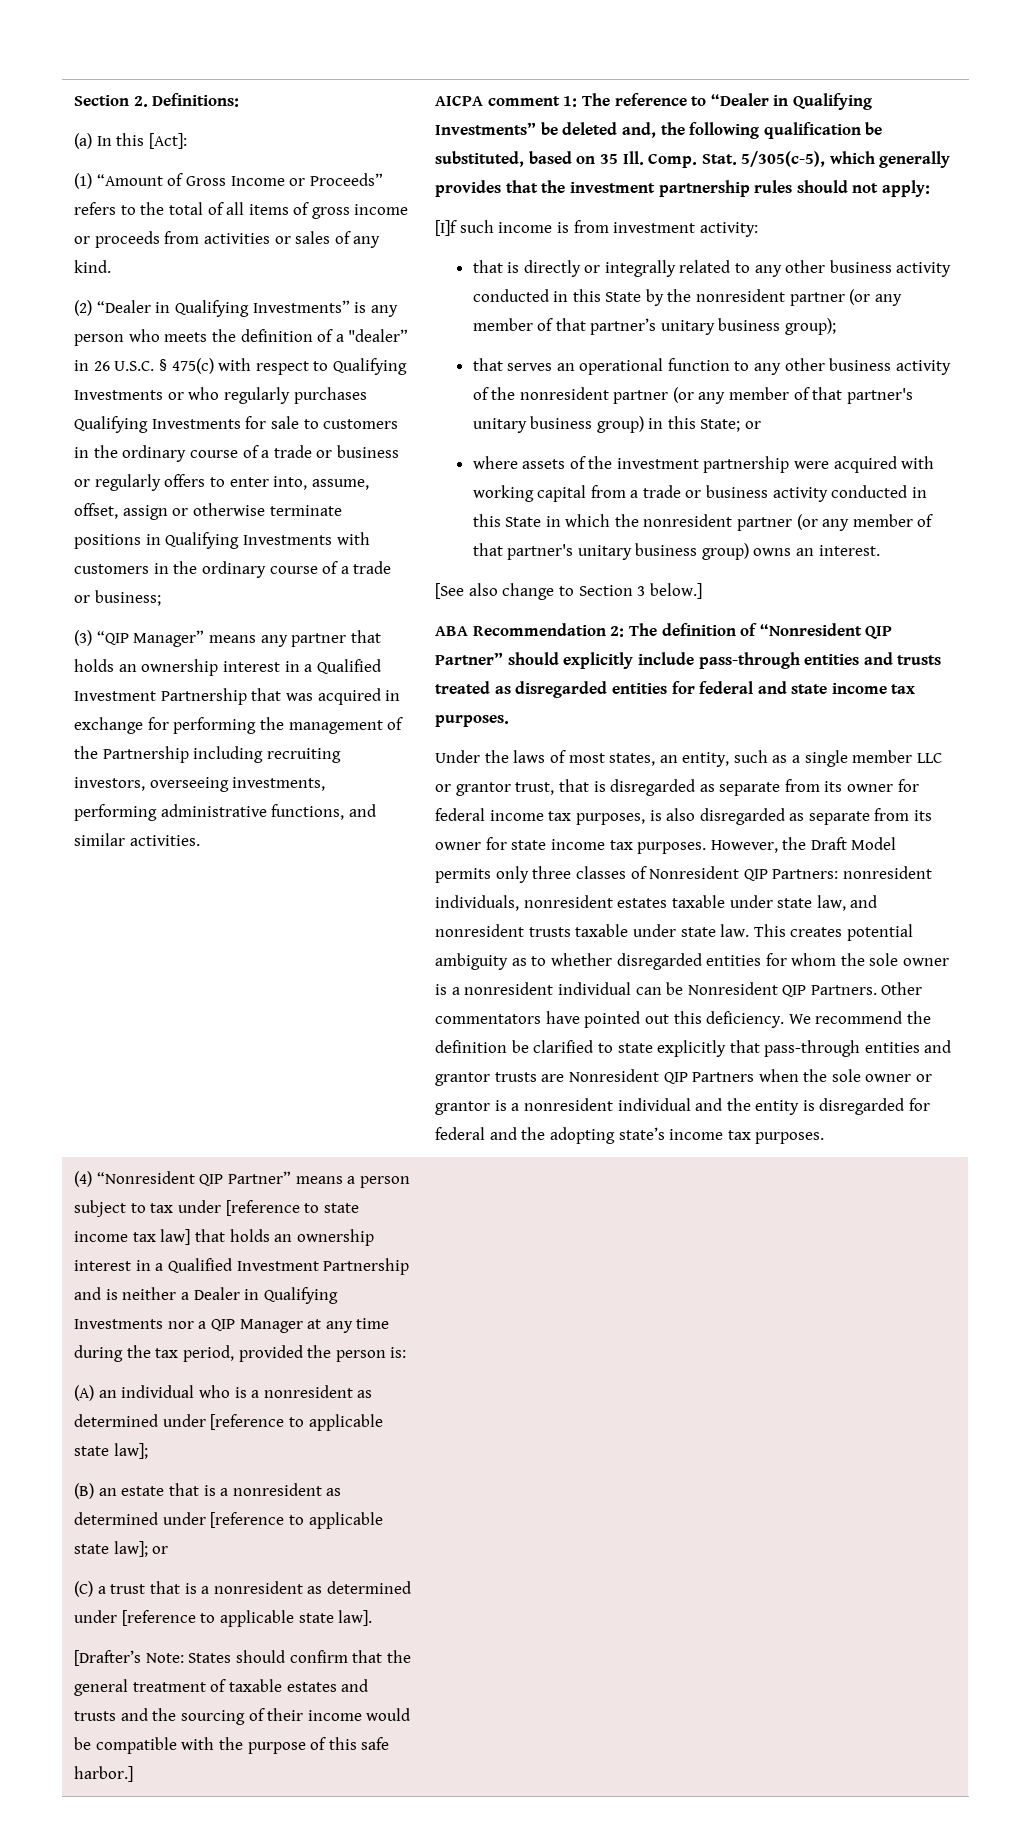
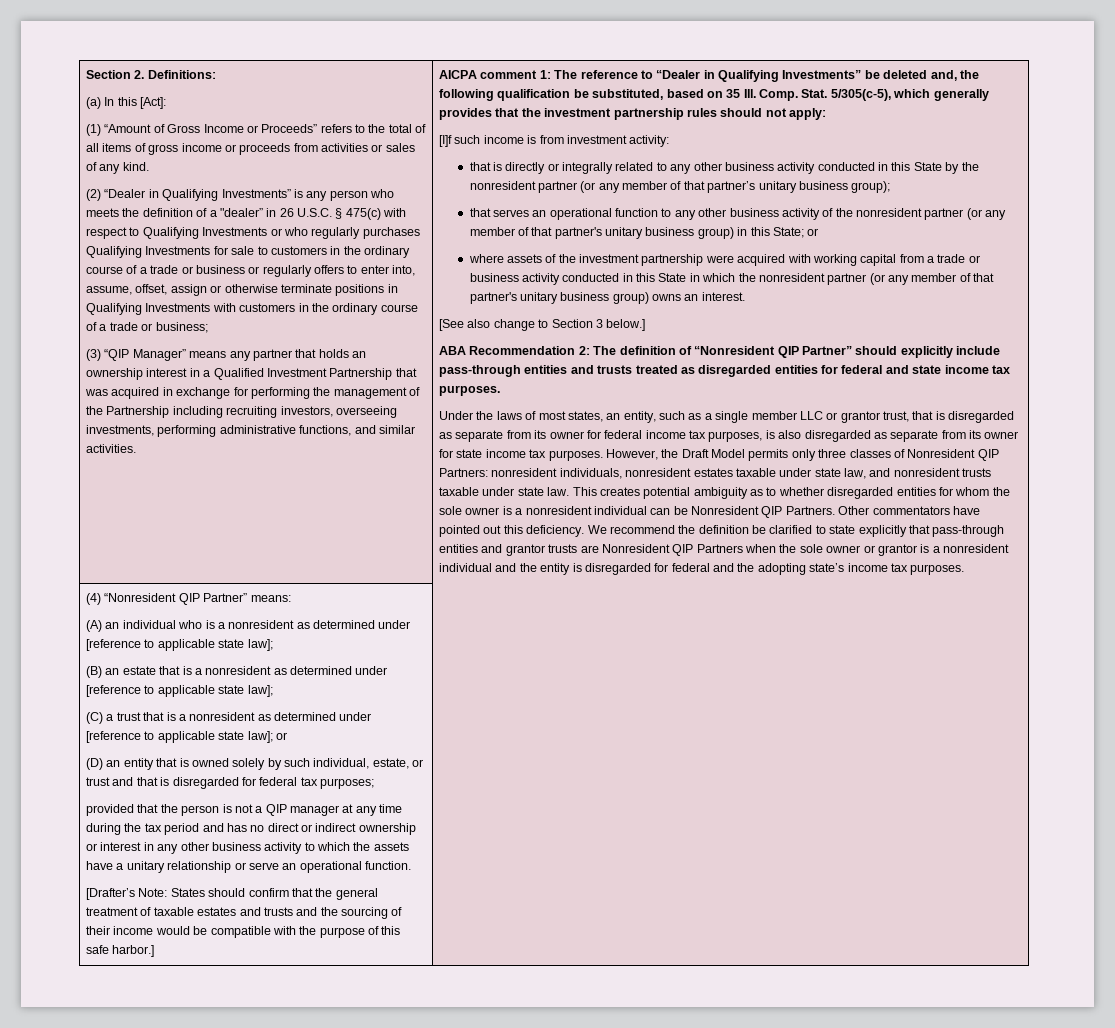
[295,1176,410,1188] [74,1200,359,1217] [74,1229,374,1246] [74,1258,410,1275] [74,1287,338,1304] [74,1318,390,1333] [74,1345,407,1362] means a person subject to tax under [reference to state income tax law] that holds an ownership interest in a Qualified Investment Partnership and is neither a Dealer in Qualifying Investments nor a QIP Manager at any time during the tax period, provided the person is: -> [250,595,291,602] means:
[152,1546,169,1554] or -> (273, 691) none
[338,1610,373,1626] law]. -> [247,731,287,743] [86,758,424,770] [86,777,375,789] [86,804,403,816] [86,823,416,835] [86,842,409,854] [86,861,412,873] law]; or // (D) an entity that is owned solely by such individual, estate, or trust and that is disregarded for federal tax purposes; // provided that the person is not a QIP manager at any time during the tax period and has no direct or indirect ownership or interest in any other business activity to which the assets have a unitary relationship or serve an operational function.

